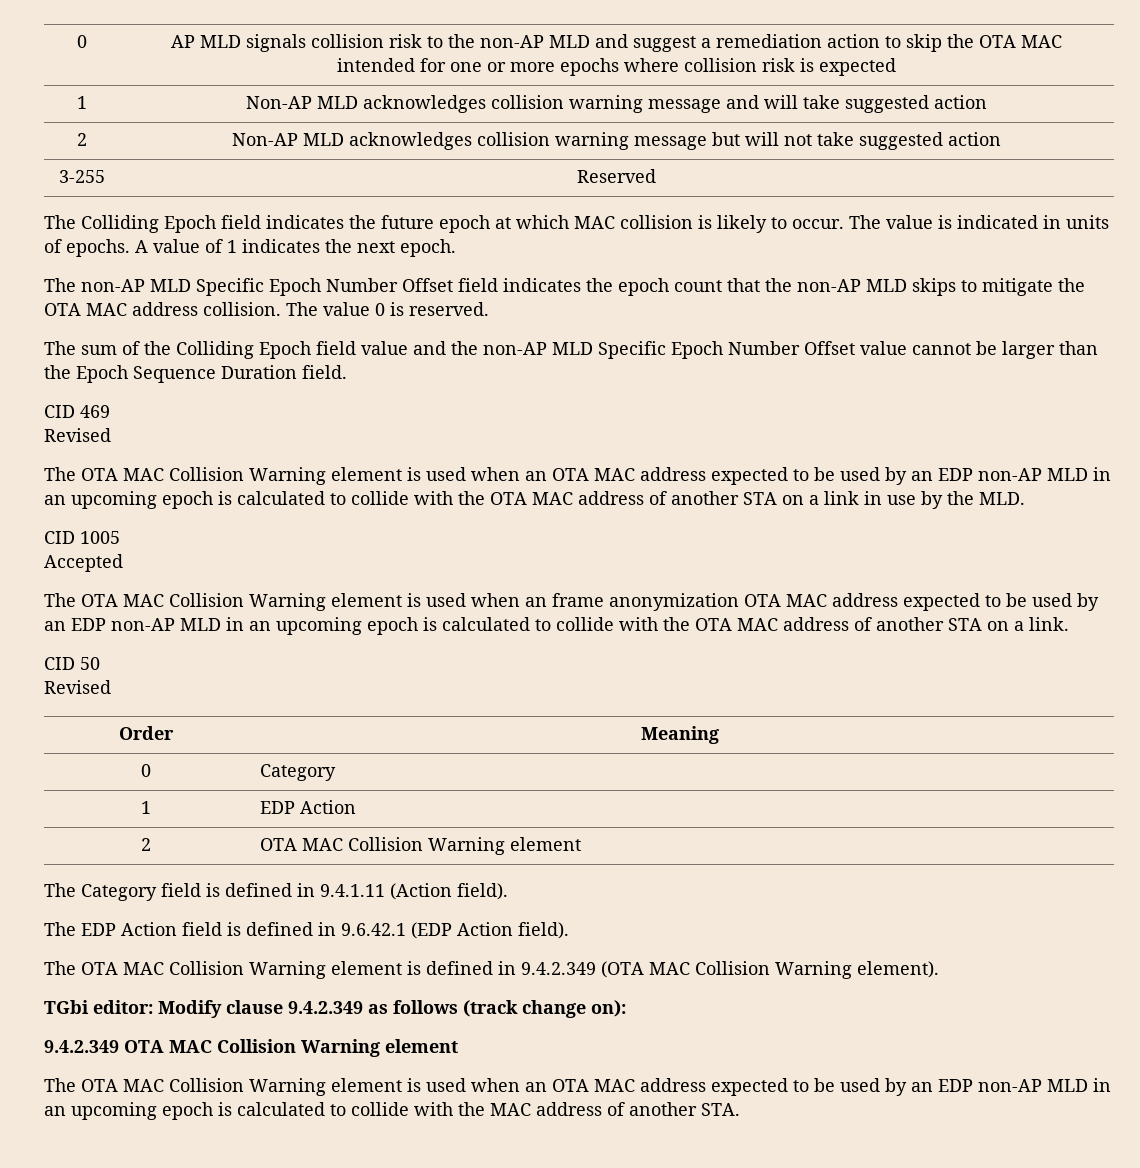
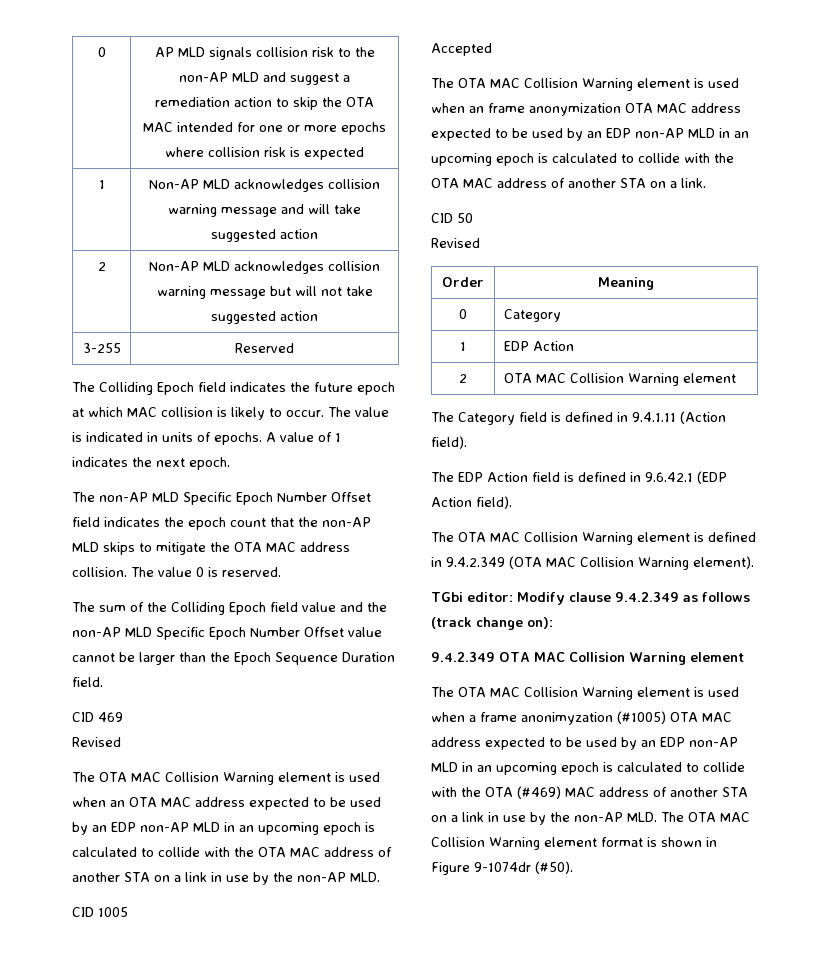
(974, 498) none -> [297,872,346,882] non-AP
[525,1082,547,1092] an -> [469,711,666,725] a frame anonimyzation (#1005)
[490,1102,740,1116] MAC address of another STA. -> [485,786,748,799] [431,812,750,825] [431,837,717,850] [431,861,573,875] OTA (#469) MAC address of another STA on a link in use by the non-AP MLD. The OTA MAC Collision Warning element format is shown in Figure 9-1074dr (#50).

